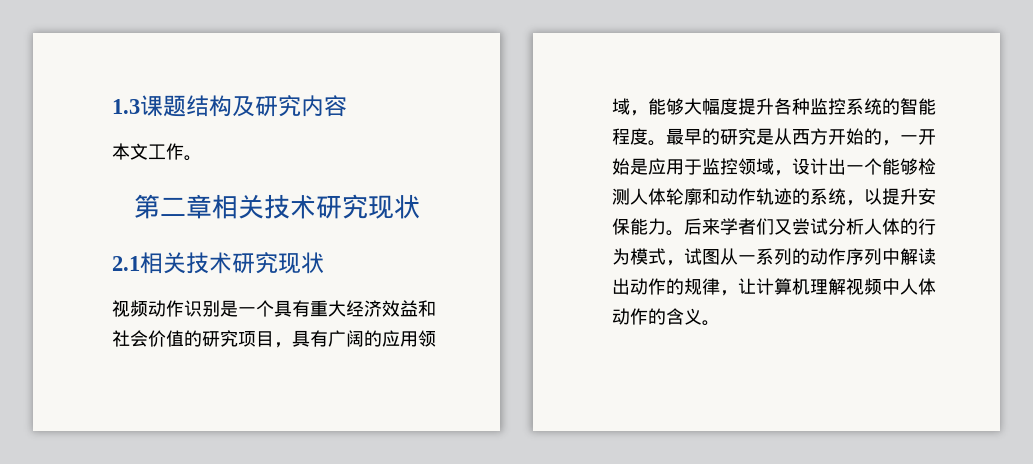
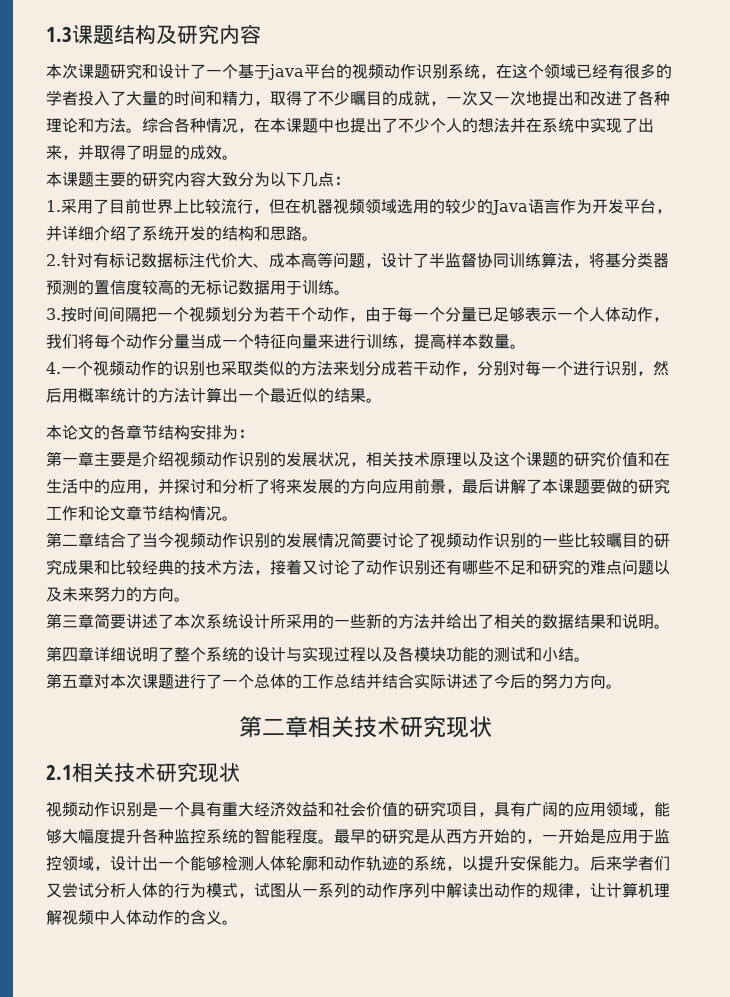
[130,143,184,160] 文工作 -> [62,63,672,80] [46,90,670,106] [46,117,654,133] [46,144,238,160] [46,171,350,187] [46,198,672,215] [46,225,318,241] [46,252,669,268] [46,279,350,295] [46,306,669,322] [46,333,526,349] [46,360,669,376] [46,387,382,403] [46,424,254,440] [46,451,670,467] [46,478,670,494] [46,506,238,521] [46,532,670,548] [46,559,670,575] [46,587,190,602] [46,613,670,629] [46,646,590,662] [46,673,606,689] 次课题研究和设计了一个基于java平台的视频动作识别系统，在这个领域已经有很多的学者投入了大量的时间和精力，取得了不少瞩目的成就，一次又一次地提出和改进了各种理论和方法。综合各种情况，在本课题中也提出了不少个人的想法并在系统中实现了出来，并取得了明显的成效。 // 本课题主要的研究内容大致分为以下几点： // 1.采用了目前世界上比较流行，但在机器视频领域选用的较少的Java语言作为开发平台，并详细介绍了系统开发的结构和思路。 // 2.针对有标记数据标注代价大、成本高等问题，设计了半监督协同训练算法，将基分类器预测的置信度较高的无标记数据用于训练。 // 3.按时间间隔把一个视频划分为若干个动作，由于每一个分量已足够表示一个人体动作，我们将每个动作分量当成一个特征向量来进行训练，提高样本数量。 // 4.一个视频动作的识别也采取类似的方法来划分成若干动作，分别对每一个进行识别，然后用概率统计的方法计算出一个最近似的结果。 // 本论文的各章节结构安排为： // 第一章主要是介绍视频动作识别的发展状况，相关技术原理以及这个课题的研究价值和在生活中的应用，并探讨和分析了将来发展的方向应用前景，最后讲解了本课题要做的研究工作和论文章节结构情况。 // 第二章结合了当今视频动作识别的发展情况简要讨论了视频动作识别的一些比较瞩目的研究成果和比较经典的技术方法，接着又讨论了动作识别还有哪些不足和研究的难点问题以及未来努力的方向。 // 第三章简要讲述了本次系统设计所采用的一些新的方法并给出了相关的数据结果和说明。 // 第四章详细说明了整个系统的设计与实现过程以及各模块功能的测试和小结。 // 第五章对本次课题进行了一个总体的工作总结并结合实际讲述了今后的努力方向

